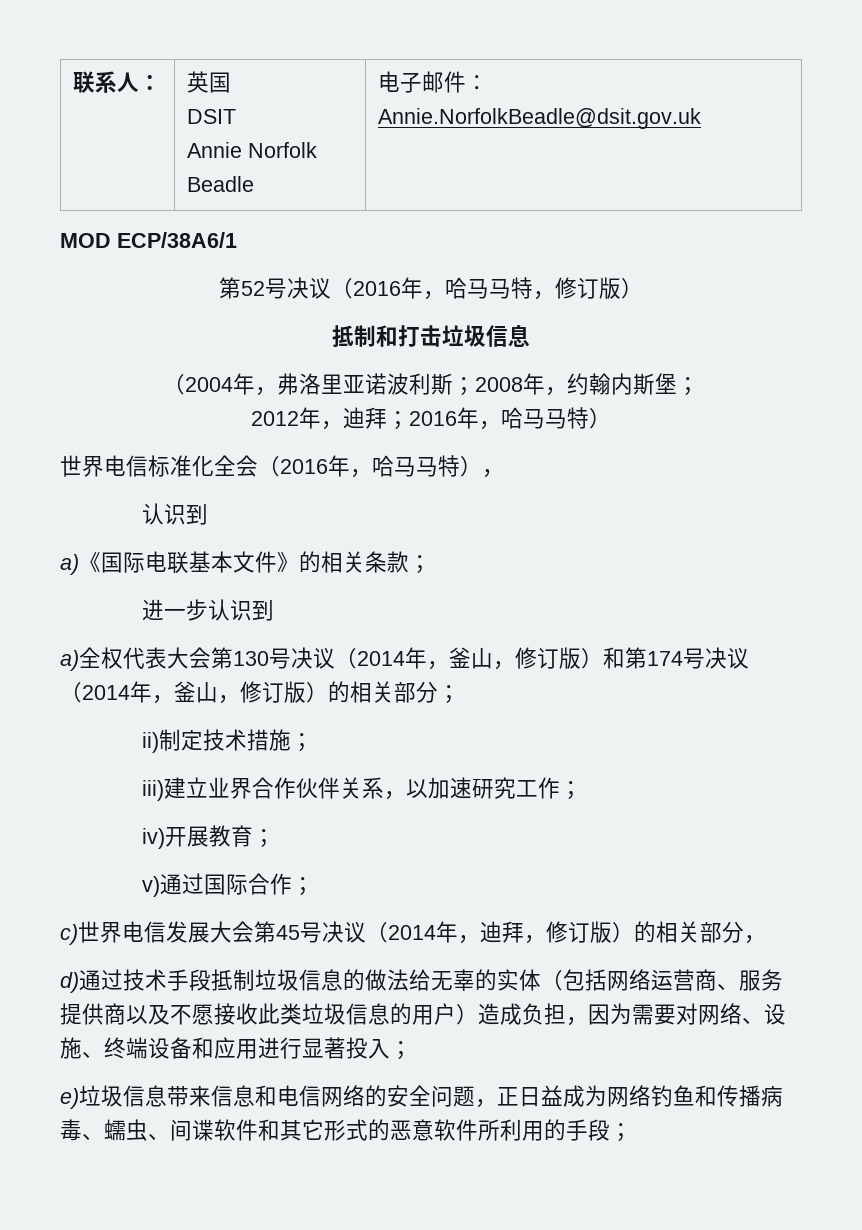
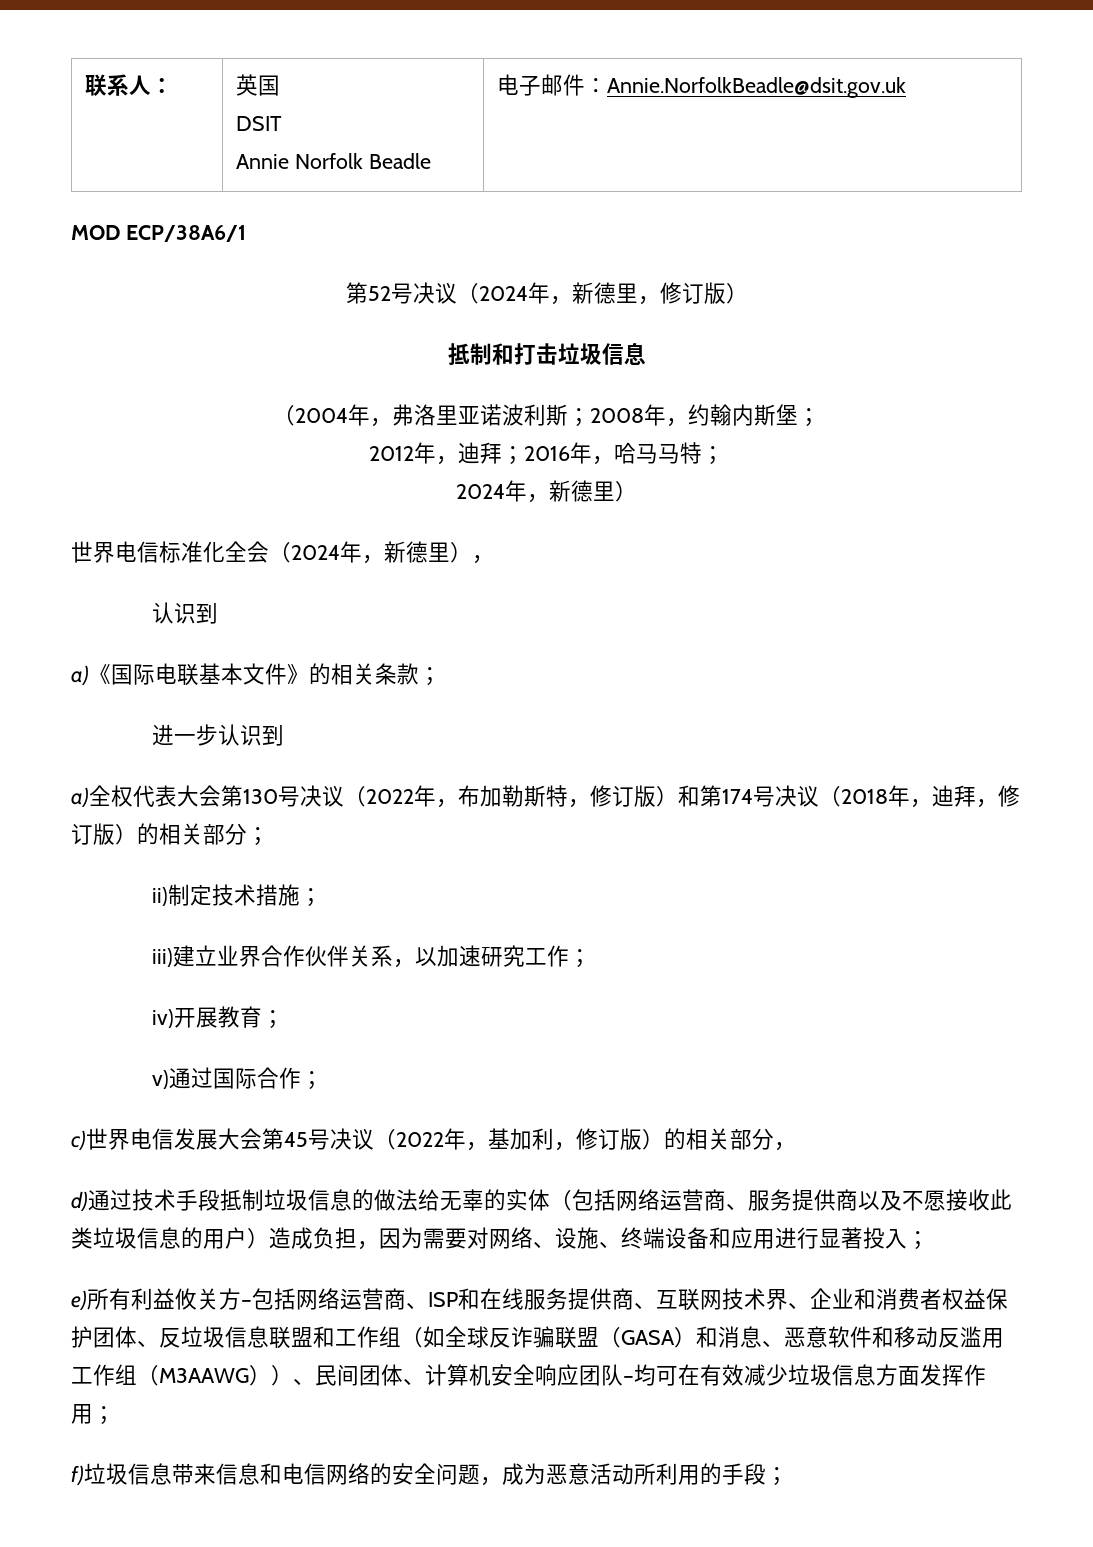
[353,277,533,300] 2016年，哈马马特 -> [478,282,638,305] 2024年，新德里
(589, 418) none -> [702,446,724,465] [456,480,615,503] ； // 2024年，新德里
[280,455,460,478] 2016年，哈马马特 -> [291,541,450,564] 2024年，新德里
[357,647,493,670] 2014年，釜山 -> [366,785,568,808] 2022年，布加勒斯特
[82,681,218,704] 2014年，釜山 -> [840,785,976,808] 2018年，迪拜
[388,921,524,944] 2014年，迪拜 -> [396,1128,554,1151] 2022年，基加利
(79, 1098) none -> [87,1288,1008,1311] [71,1326,1004,1349] [71,1364,986,1386] [71,1404,115,1425] [71,1465,84,1485] 所有利益攸关方–包括网络运营商、ISP和在线服务提供商、互联网技术界、企业和消费者权益保护团体、反垃圾信息联盟和工作组（如全球反诈骗联盟（GASA）和消息、恶意软件和移动反滥用工作组（M3AAWG））、民间团体、计算机安全响应团队–均可在有效减少垃圾信息方面发挥作用； // f)
[497,1085,783,1107] [60,1119,478,1141] 正日益成为网络钓鱼和传播病毒、蠕虫、间谍软件和其它形式的恶意软件 -> [502,1463,634,1485] 成为恶意活动

